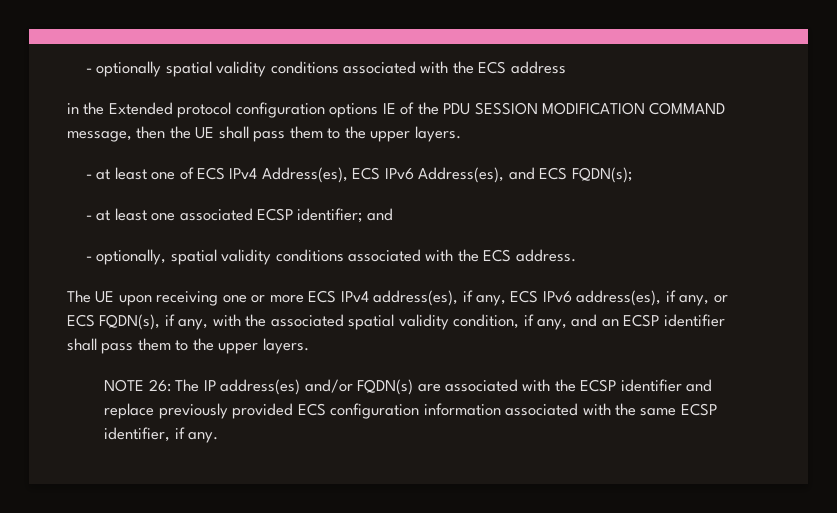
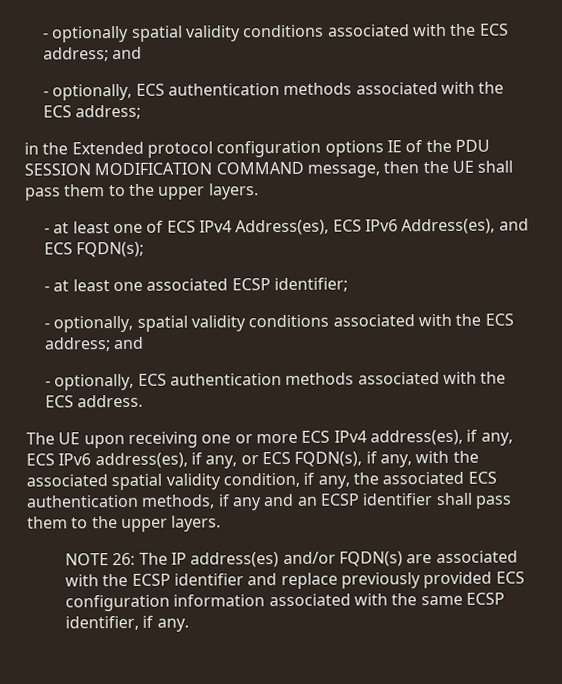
[510,61,566,74] address -> [43,46,143,62] [43,81,505,101] [43,104,142,120] address; and // - optionally, ECS authentication methods associated with the ECS address;
[366,208,393,221] and -> (349, 285) none
(512, 255) none -> [44,336,145,352] [45,371,507,391] [45,395,75,408] address; and // - optionally, ECS authentication methods associated with the ECS
(568, 324) none -> [352,471,497,485] [26,494,262,511] the associated ECS authentication methods, if any

